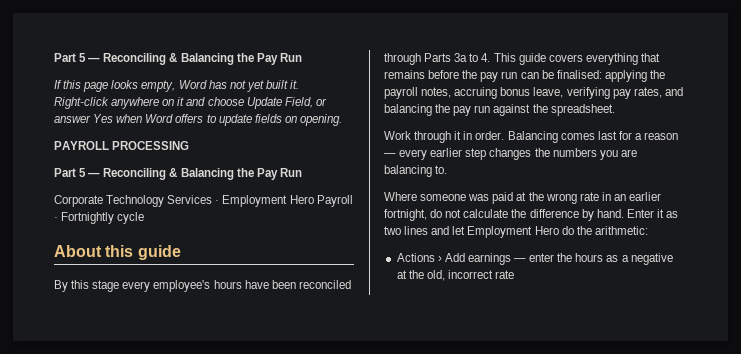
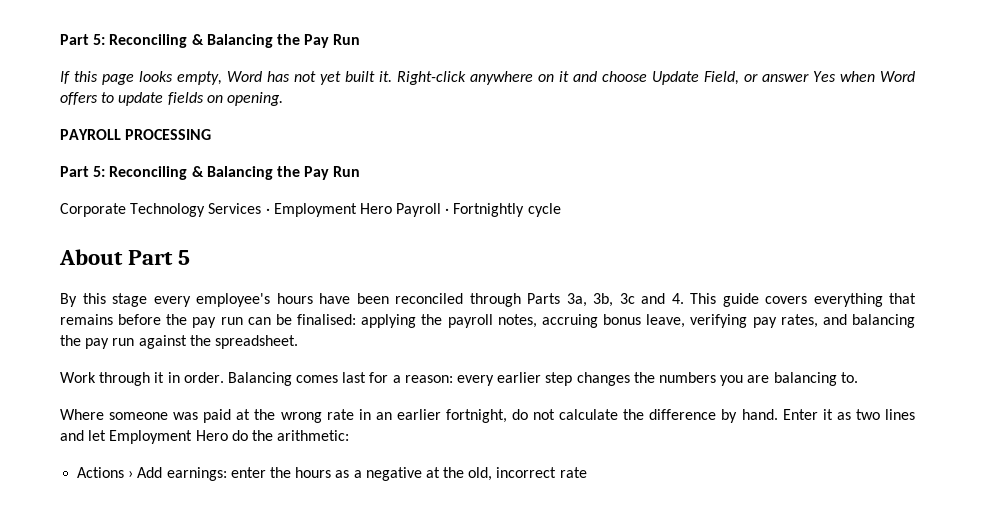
[54,53,101,62] Part 5 — -> [60,34,106,45] Part 5:
[79,168,101,177] 5 — -> [93,166,106,177] 5:
[105,245,181,260] this guide -> [128,250,191,265] Part 5
[454,53,479,62] 3a to -> [566,293,665,307] 3a, 3b, 3c and
[644,132,679,140] [384,153,396,157] reason — -> [404,375,453,383] reason:
[467,253,527,265] earnings — -> [166,467,227,481] earnings:

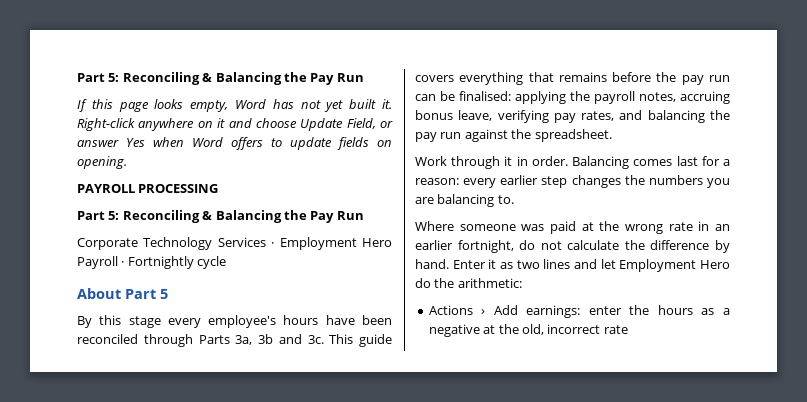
[593,293,684,307] 3b, 3c and 4. -> [258,334,324,344] 3b and 3c.

